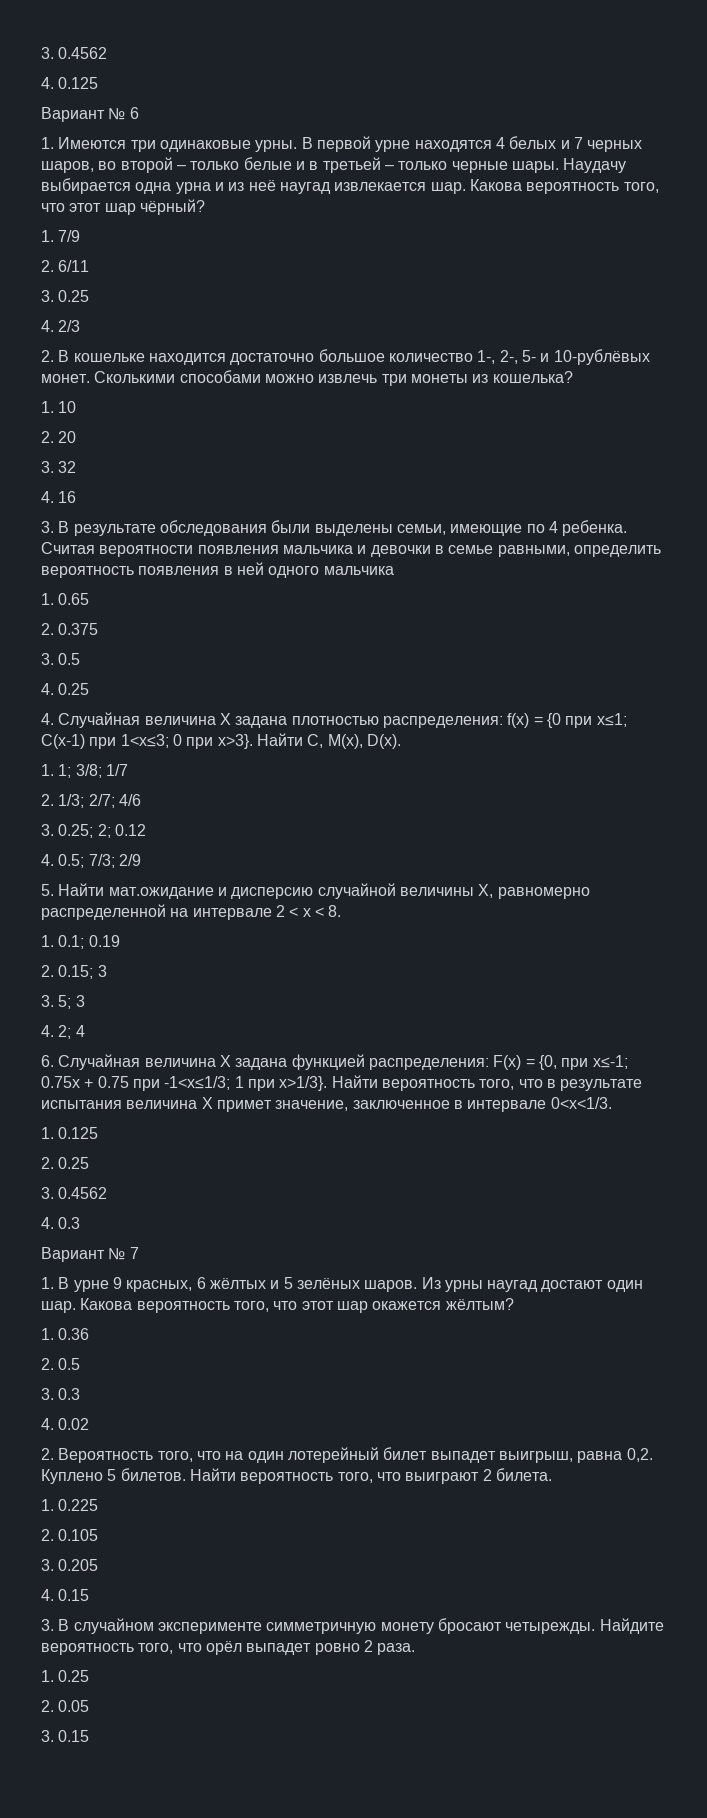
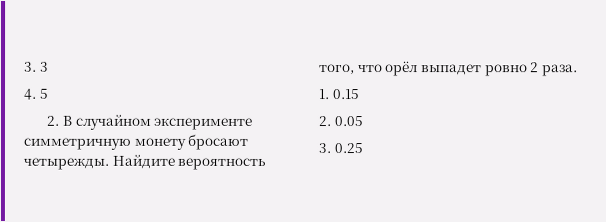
[41,47,108,59] [41,77,99,89] [41,107,139,122] [41,136,643,152] [41,157,627,173] [41,178,659,194] [41,199,205,215] [41,230,81,242] [41,260,90,272] [41,290,90,302] [41,320,81,332] [41,349,650,365] [41,370,573,386] [41,401,77,413] [41,431,77,443] [41,461,77,473] [41,491,77,503] [41,520,628,536] [41,542,661,557] [41,562,394,578] [41,593,90,605] [41,623,99,635] [41,653,81,665] [41,683,90,695] [41,712,627,728] [41,733,401,749] [41,764,128,778] [41,794,141,808] [41,824,146,838] [41,854,141,868] [41,883,590,899] [41,904,342,920] [41,935,120,949] [41,965,107,979] [41,995,85,1009] [41,1025,85,1039] [41,1054,628,1070] [41,1075,643,1091] [41,1097,612,1112] [41,1127,99,1139] [41,1157,90,1169] [41,1187,108,1199] [41,1217,81,1229] [41,1247,139,1262] [41,1277,643,1292] [41,1298,514,1313] [41,1328,90,1340] [41,1358,81,1370] [41,1388,81,1400] [41,1418,90,1430] [41,1447,653,1463] [41,1468,552,1484] [41,1499,99,1511] [41,1529,99,1541] [41,1559,99,1571] [41,1589,90,1601] [41,1619,54,1631] 3. 0.4562 // 4. 0.125 // Вариант № 6 // 1. Имеются три одинаковые урны. В первой урне находятся 4 белых и 7 черных шаров, во второй – только белые и в третьей – только черные шары. Наудачу выбирается одна урна и из неё наугад извлекается шар. Какова вероятность того, что этот шар чёрный? // 1. 7/9 // 2. 6/11 // 3. 0.25 // 4. 2/3 // 2. В кошельке находится достаточно большое количество 1-, 2-, 5- и 10-рублёвых монет. Сколькими способами можно извлечь три монеты из кошелька? // 1. 10 // 2. 20 // 3. 32 // 4. 16 // 3. В результате обследования были выделены семьи, имеющие по 4 ребенка. Считая вероятности появления мальчика и девочки в семье равными, определить вероятность появления в ней одного мальчика // 1. 0.65 // 2. 0.375 // 3. 0.5 // 4. 0.25 // 4. Случайная величина X задана плотностью распределения: f(x) = {0 при x≤1; C(x-1) при 1<x≤3; 0 при x>3}. Найти С, M(x), D(x). // 1. 1; 3/8; 1/7 // 2. 1/3; 2/7; 4/6 // 3. 0.25; 2; 0.12 // 4. 0.5; 7/3; 2/9 // 5. Найти мат.ожидание и дисперсию случайной величины X, равномерно распределенной на интервале 2 < x < 8. // 1. 0.1; 0.19 // 2. 0.15; 3 // 3. 5; 3 // 4. 2; 4 // 6. Случайная величина X задана функцией распределения: F(x) = {0, при x≤-1; 0.75x + 0.75 при -1<x≤1/3; 1 при x>1/3}. Найти вероятность того, что в результате испытания величина X примет значение, заключенное в интервале 0<x<1/3. // 1. 0.125 // 2. 0.25 // 3. 0.4562 // 4. 0.3 // Вариант № 7 // 1. В урне 9 красных, 6 жёлтых и 5 зелёных шаров. Из урны наугад достают один шар. Какова вероятность того, что этот шар окажется жёлтым? // 1. 0.36 // 2. 0.5 // 3. 0.3 // 4. 0.02 // 2. Вероятность того, что на один лотерейный билет выпадет выигрыш, равна 0,2. Куплено 5 билетов. Найти вероятность того, что выиграют 2 билета. // 1. 0.225 // 2. 0.105 // 3. 0.205 // 4. 0.15 // 3. -> [24,61,49,72] [24,88,49,100] [46,115,60,126] 3. 3 // 4. 5 // 2.
[58,1670,90,1682] 0.25 -> [332,89,360,100] 0.15
[58,1730,90,1742] 0.15 -> [333,143,363,154] 0.25

